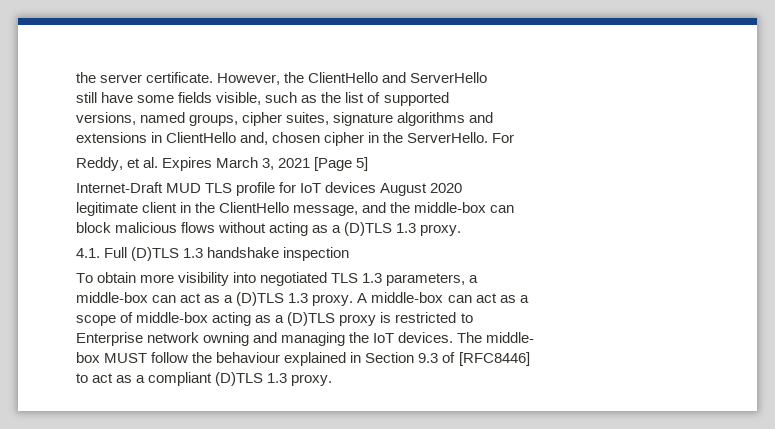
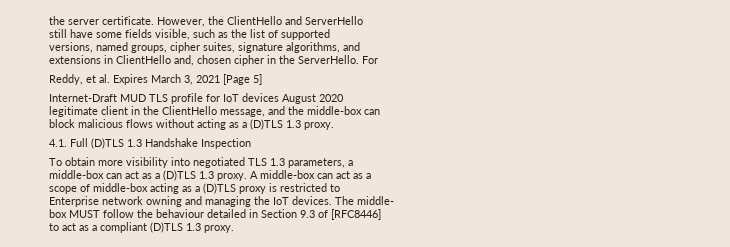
[397,112,466,126] algorithms -> [286,42,340,53] algorithms,
[207,247,350,261] handshake inspection -> [145,138,251,149] Handshake Inspection
[284,352,347,366] explained -> [207,209,246,218] detailed

